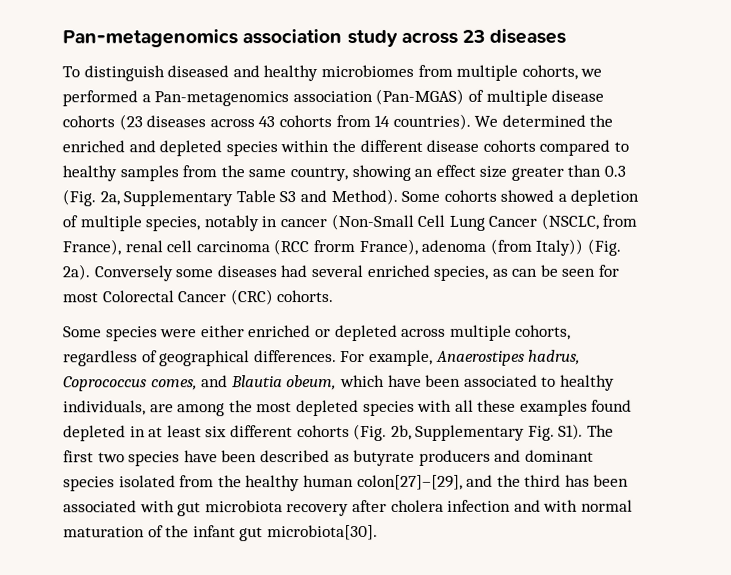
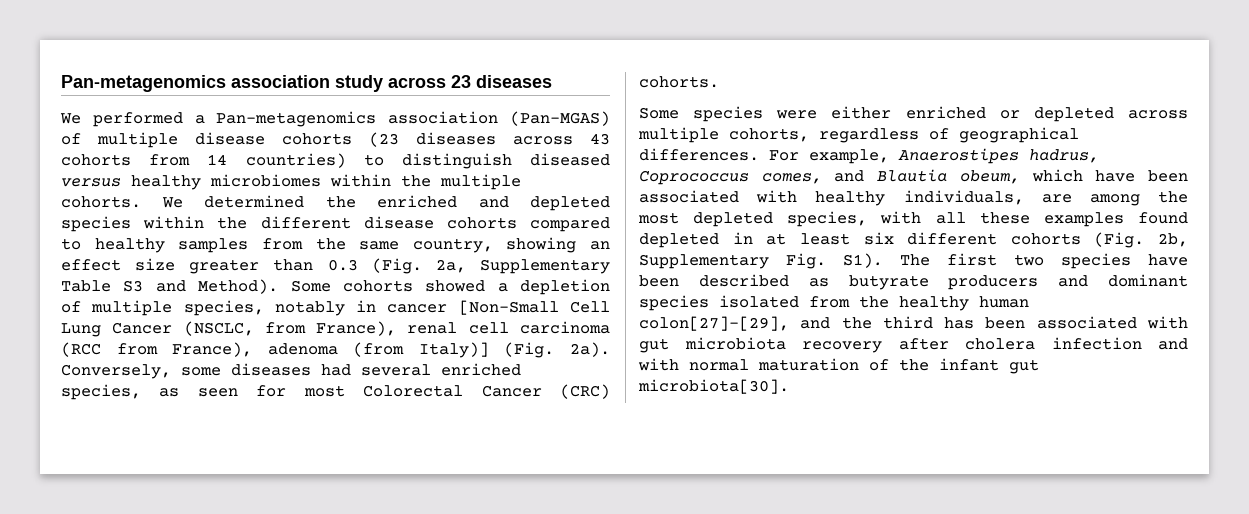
[62,64,603,82] To distinguish diseased and healthy microbiomes from multiple cohorts, we -> [60,113,81,124] We
[392,113,471,130] countries). -> [245,153,610,169] [61,174,521,190] [61,196,141,208] countries) to distinguish diseased versus healthy microbiomes within the multiple cohorts.
[330,213,414,231] (Non-Small -> [458,300,559,315] [Non-Small
[312,240,355,253] frorm -> [116,343,158,355] from
[535,238,584,256] Italy)) -> [418,342,489,358] Italy)]
[93,265,173,282] Conversely -> [61,364,171,379] Conversely,
[511,264,558,277] can be -> (180, 392) none
[541,376,557,387] to -> [756,190,798,203] with
[362,400,415,417] species -> [787,211,868,227] species,

